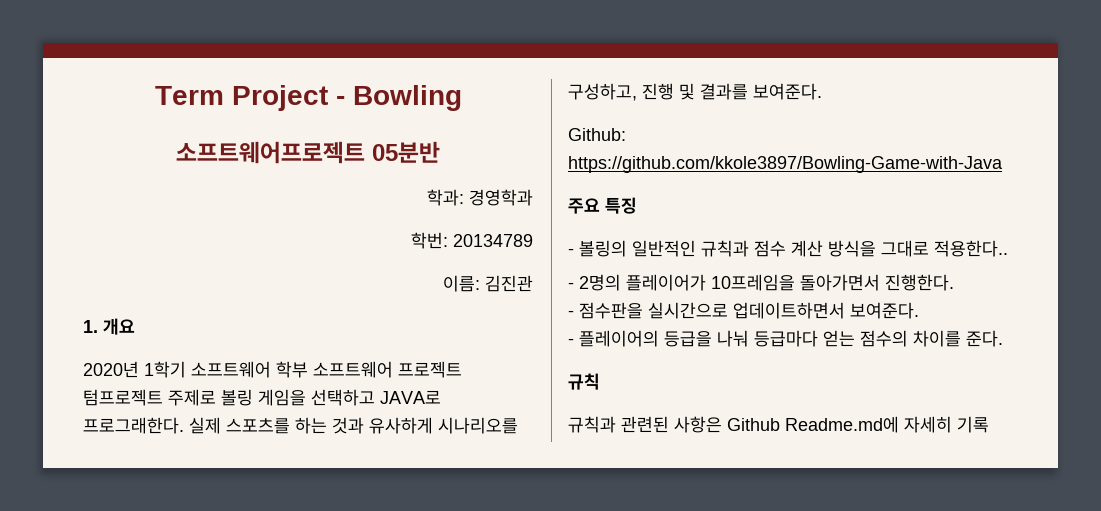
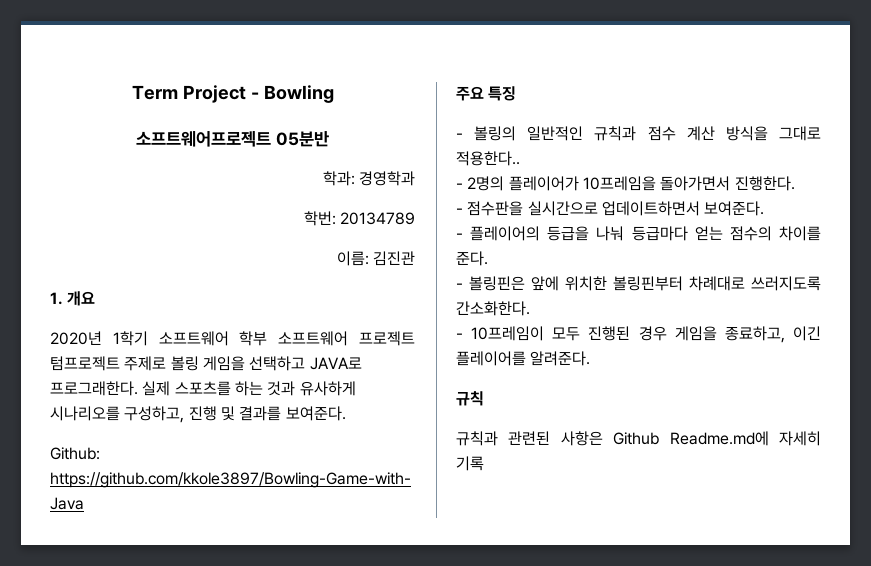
(1003, 338) none -> [456,276,821,291] [456,301,530,316] [456,326,821,343] [456,351,591,366] // - 볼링핀은 앞에 위치한 볼링핀부터 차례대로 쓰러지도록 간소화한다. // - 10프레임이 모두 진행된 경우 게임을 종료하고, 이긴 플레이어를 알려준다.

